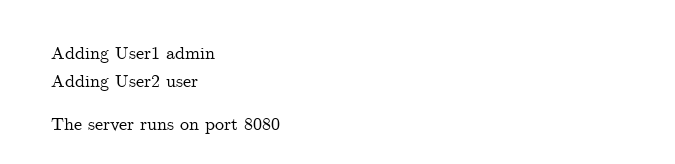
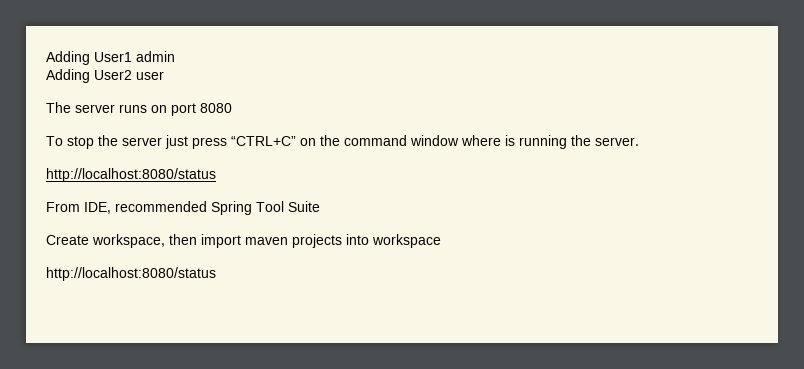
(280, 124) none -> [46,135,639,149] [46,168,216,182] [46,201,320,215] [46,234,441,248] [46,267,216,281] // To stop the server just press “CTRL+C” on the command window where is running the server. // http://localhost:8080/status // From IDE, recommended Spring Tool Suite // Create workspace, then import maven projects into workspace // http://localhost:8080/status

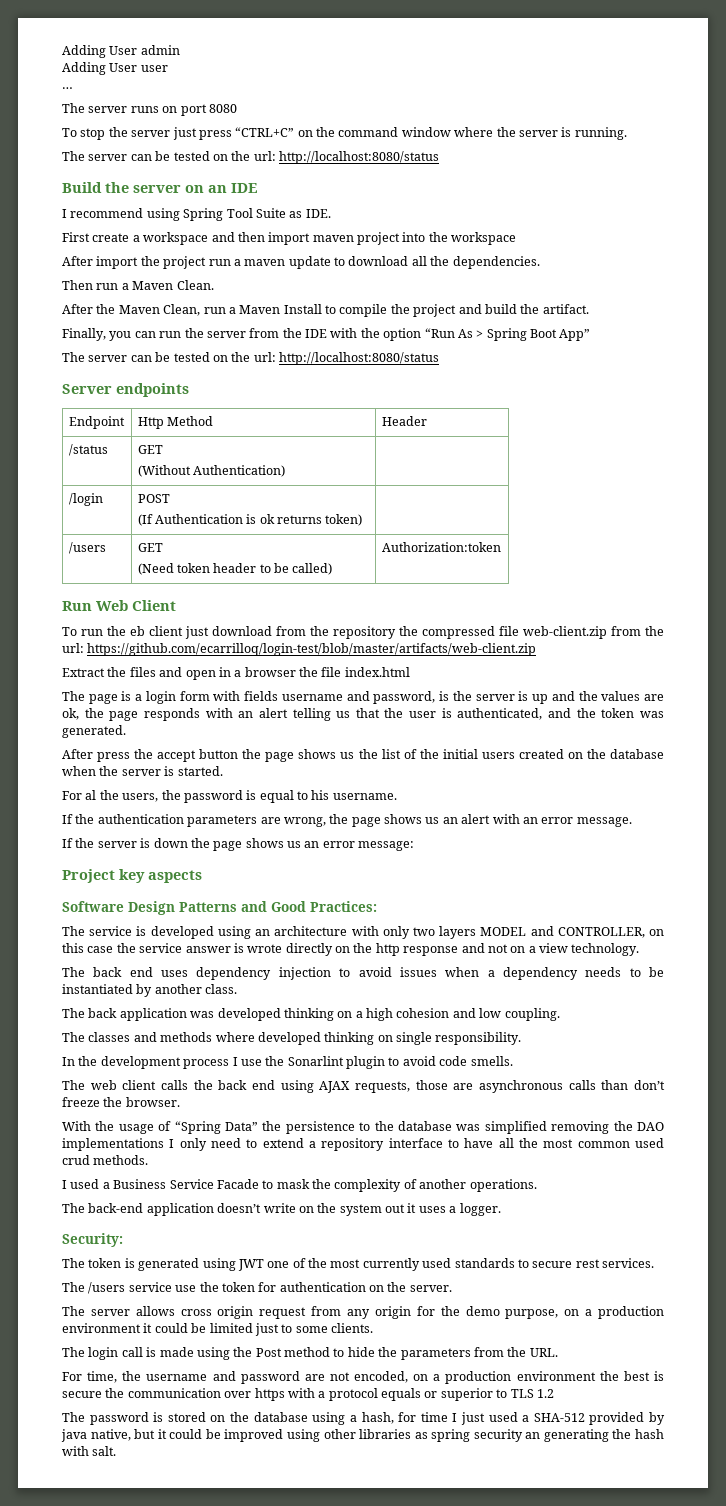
[46,51,132,65] Adding User1 -> [62,45,138,58] Adding User
[94,70,164,80] User2 user -> [109,63,168,72] [62,87,73,89] User user // …
[505,135,639,149] [46,168,216,182] [46,201,320,215] [46,234,441,248] [46,267,216,281] is running the server. // http://localhost:8080/status // From IDE, recommended Spring Tool Suite // Create workspace, then import maven projects into workspace // http://localhost:8080/status -> [496,127,627,140] [62,151,439,164] [62,182,257,193] [62,208,331,221] [62,232,517,245] [62,256,540,269] [62,280,214,290] [62,304,589,317] [62,328,591,341] [62,352,439,365] [62,383,189,397] [68,416,125,429] [137,416,213,429] [381,416,427,426] [68,444,108,456] [137,445,163,454] [137,465,285,477] [68,493,103,506] [137,494,170,503] [137,514,363,526] [68,542,106,554] [137,543,163,552] [137,563,333,575] [381,542,501,552] [62,600,176,611] [62,626,664,639] [62,643,537,656] [62,667,410,680] [62,691,664,704] [62,708,664,721] [62,725,126,738] [62,749,664,762] [62,766,223,776] [62,790,397,803] [62,814,632,827] [62,838,415,851] [62,869,202,883] [62,901,377,915] [62,926,665,939] [62,943,640,956] [62,967,664,980] [62,984,238,997] [62,1008,560,1021] [62,1032,522,1045] [62,1056,513,1069] [62,1080,665,1093] [62,1097,180,1107] [62,1121,664,1134] [62,1138,664,1151] [62,1155,149,1165] [62,1179,537,1192] [62,1203,501,1216] [62,1233,123,1247] [62,1258,654,1271] [62,1282,452,1294] [62,1306,665,1319] [62,1323,373,1336] [62,1347,558,1360] [62,1371,664,1384] [62,1388,554,1401] [62,1412,665,1425] [61,1429,664,1442] [62,1446,117,1456] the server is running. // The server can be tested on the url: http://localhost:8080/status // Build the server on an IDE // I recommend using Spring Tool Suite as IDE. // First create a workspace and then import maven project into the workspace // After import the project run a maven update to download all the dependencies. // Then run a Maven Clean. // After the Maven Clean, run a Maven Install to compile the project and build the artifact. // Finally, you can run the server from the IDE with the option “Run As > Spring Boot App” // The server can be tested on the url: http://localhost:8080/status // Server endpoints // Endpoint | Http Method | Header // /status | GET // (Without Authentication) | // /login | POST // (If Authentication is ok returns token) | // /users | GET // (Need token header to be called) | Authorization:token // Run Web Client // To run the eb client just download from the repository the compressed file web-client.zip from the url: https://github.com/ecarrilloq/login-test/blob/master/artifacts/web-client.zip // Extract the files and open in a browser the file index.html // The page is a login form with fields username and password, is the server is up and the values are ok, the page responds with an alert telling us that the user is authenticated, and the token was generated. // After press the accept button the page shows us the list of the initial users created on the database when the server is started. // For al the users, the password is equal to his username. // If the authentication parameters are wrong, the page shows us an alert with an error message. // If the server is down the page shows us an error message: // Project key aspects // Software Design Patterns and Good Practices: // The service is developed using an architecture with only two layers MODEL and CONTROLLER, on this case the service answer is wrote directly on the http response and not on a view technology. // The back end uses dependency injection to avoid issues when a dependency needs to be instantiated by another class. // The back application was developed thinking on a high cohesion and low coupling. // The classes and methods where developed thinking on single responsibility. // In the development process I use the Sonarlint plugin to avoid code smells. // The web client calls the back end using AJAX requests, those are asynchronous calls than don’t freeze the browser. // With the usage of “Spring Data” the persistence to the database was simplified removing the DAO implementations I only need to extend a repository interface to have all the most common used crud methods. // I used a Business Service Facade to mask the complexity of another operations. // The back-end application doesn’t write on the system out it uses a logger. // Security: // The token is generated using JWT one of the most currently used standards to secure rest services. // The /users service use the token for authentication on the server. // The server allows cross origin request from any origin for the demo purpose, on a production environment it could be limited just to some clients. // The login call is made using the Post method to hide the parameters from the URL. // For time, the username and password are not encoded, on a production environment the best is secure the communication over https with a protocol equals or superior to TLS 1.2 // The password is stored on the database using a hash, for time I just used a SHA-512 provided by java native, but it could be improved using other libraries as spring security an generating the hash with salt.

